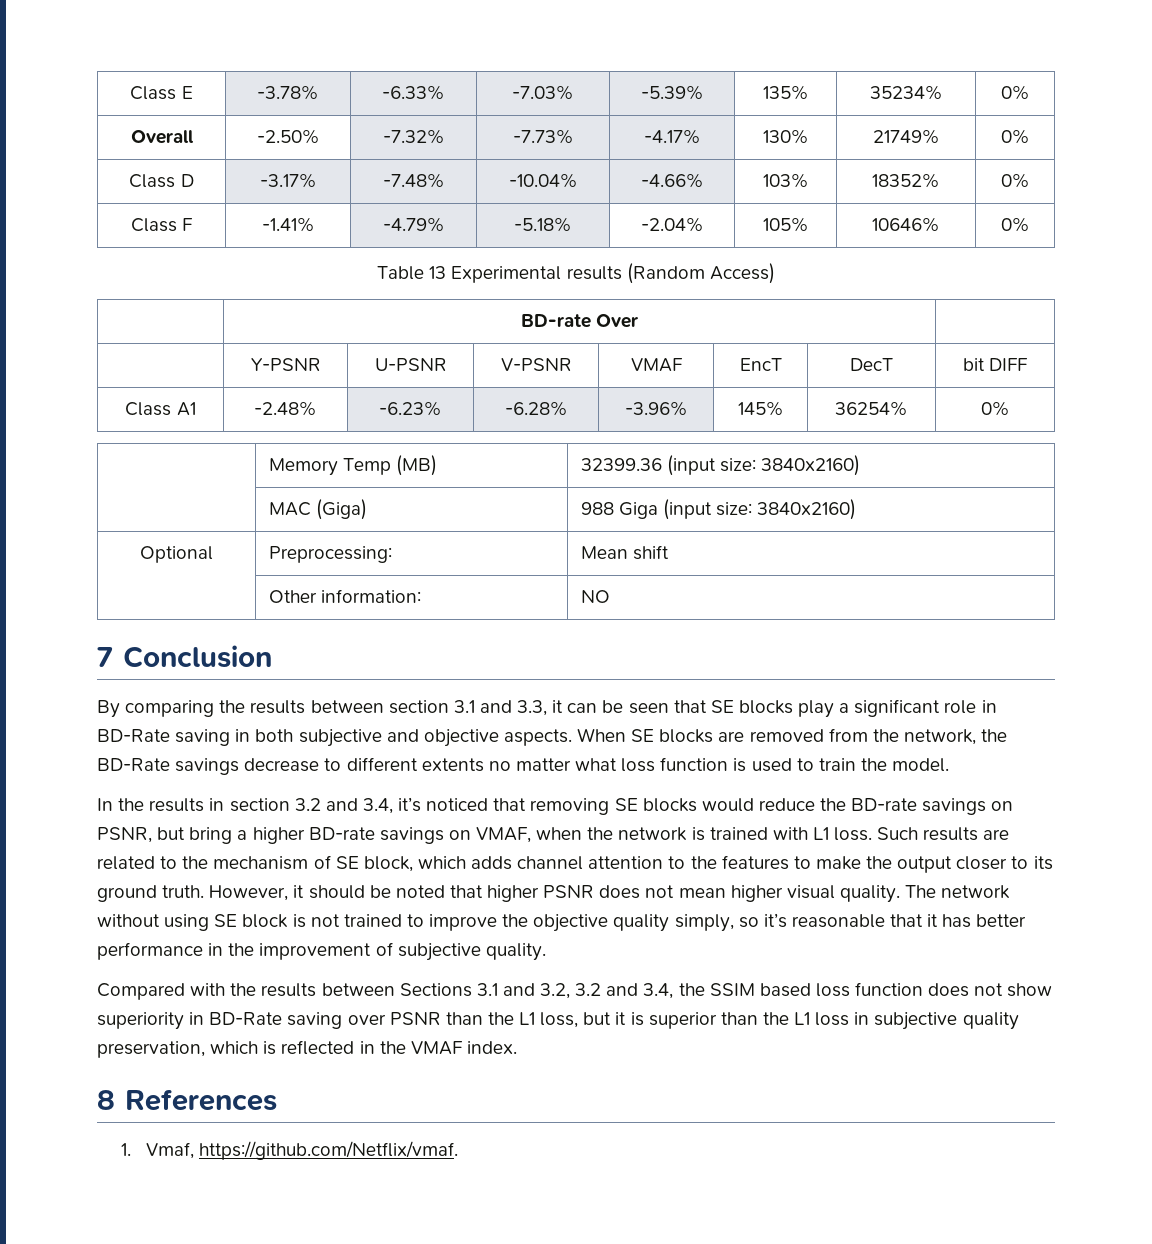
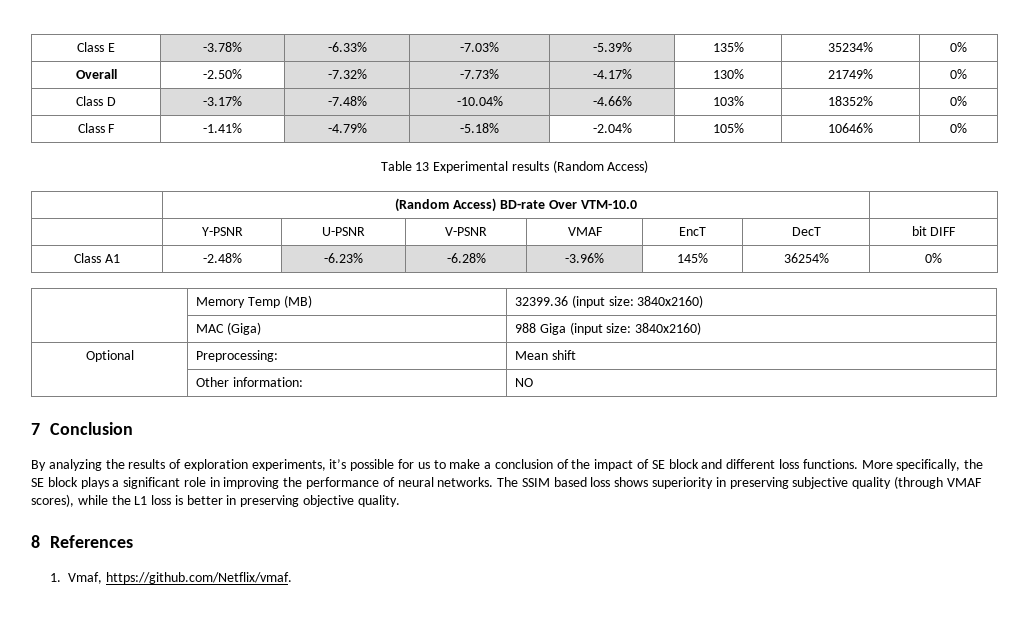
(775, 273) none -> [395,198,497,212] (Random Access)
(639, 321) none -> [580,200,637,209] VTM-10.0
[125,699,997,718] [97,728,1008,747] [97,757,950,775] [97,797,1014,815] [97,827,1010,844] [97,855,1053,873] [97,885,1011,903] [97,913,1027,932] [97,942,546,961] [97,982,1053,1000] [97,1012,1019,1030] [97,1040,517,1058] comparing the results between section 3.1 and 3.3, it can be seen that SE blocks play a significant role in BD-Rate saving in both subjective and objective aspects. When SE blocks are removed from the network, the BD-Rate savings decrease to different extents no matter what loss function is used to train the model. // In the results in section 3.2 and 3.4, it’s noticed that removing SE blocks would reduce the BD-rate savings on PSNR, but bring a higher BD-rate savings on VMAF, when the network is trained with L1 loss. Such results are related to the mechanism of SE block, which adds channel attention to the features to make the output closer to its ground truth. However, it should be noted that higher PSNR does not mean higher visual quality. The network without using SE block is not trained to improve the objective quality simply, so it’s reasonable that it has better performance in the improvement of subjective quality. // Compared with the results between Sections 3.1 and 3.2, 3.2 and 3.4, the SSIM based loss function does not show superiority in BD-Rate saving over PSNR than the L1 loss, but it is superior than the L1 loss in subjective quality preservation, which is reflected in the VMAF index. -> [48,459,984,471] [31,476,982,489] [31,494,400,507] analyzing the results of exploration experiments, it’s possible for us to make a conclusion of the impact of SE block and different loss functions. More specifically, the SE block plays a significant role in improving the performance of neural networks. The SSIM based loss shows superiority in preserving subjective quality (through VMAF scores), while the L1 loss is better in preserving objective quality.

